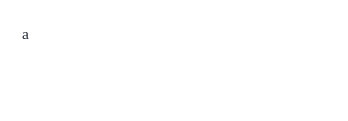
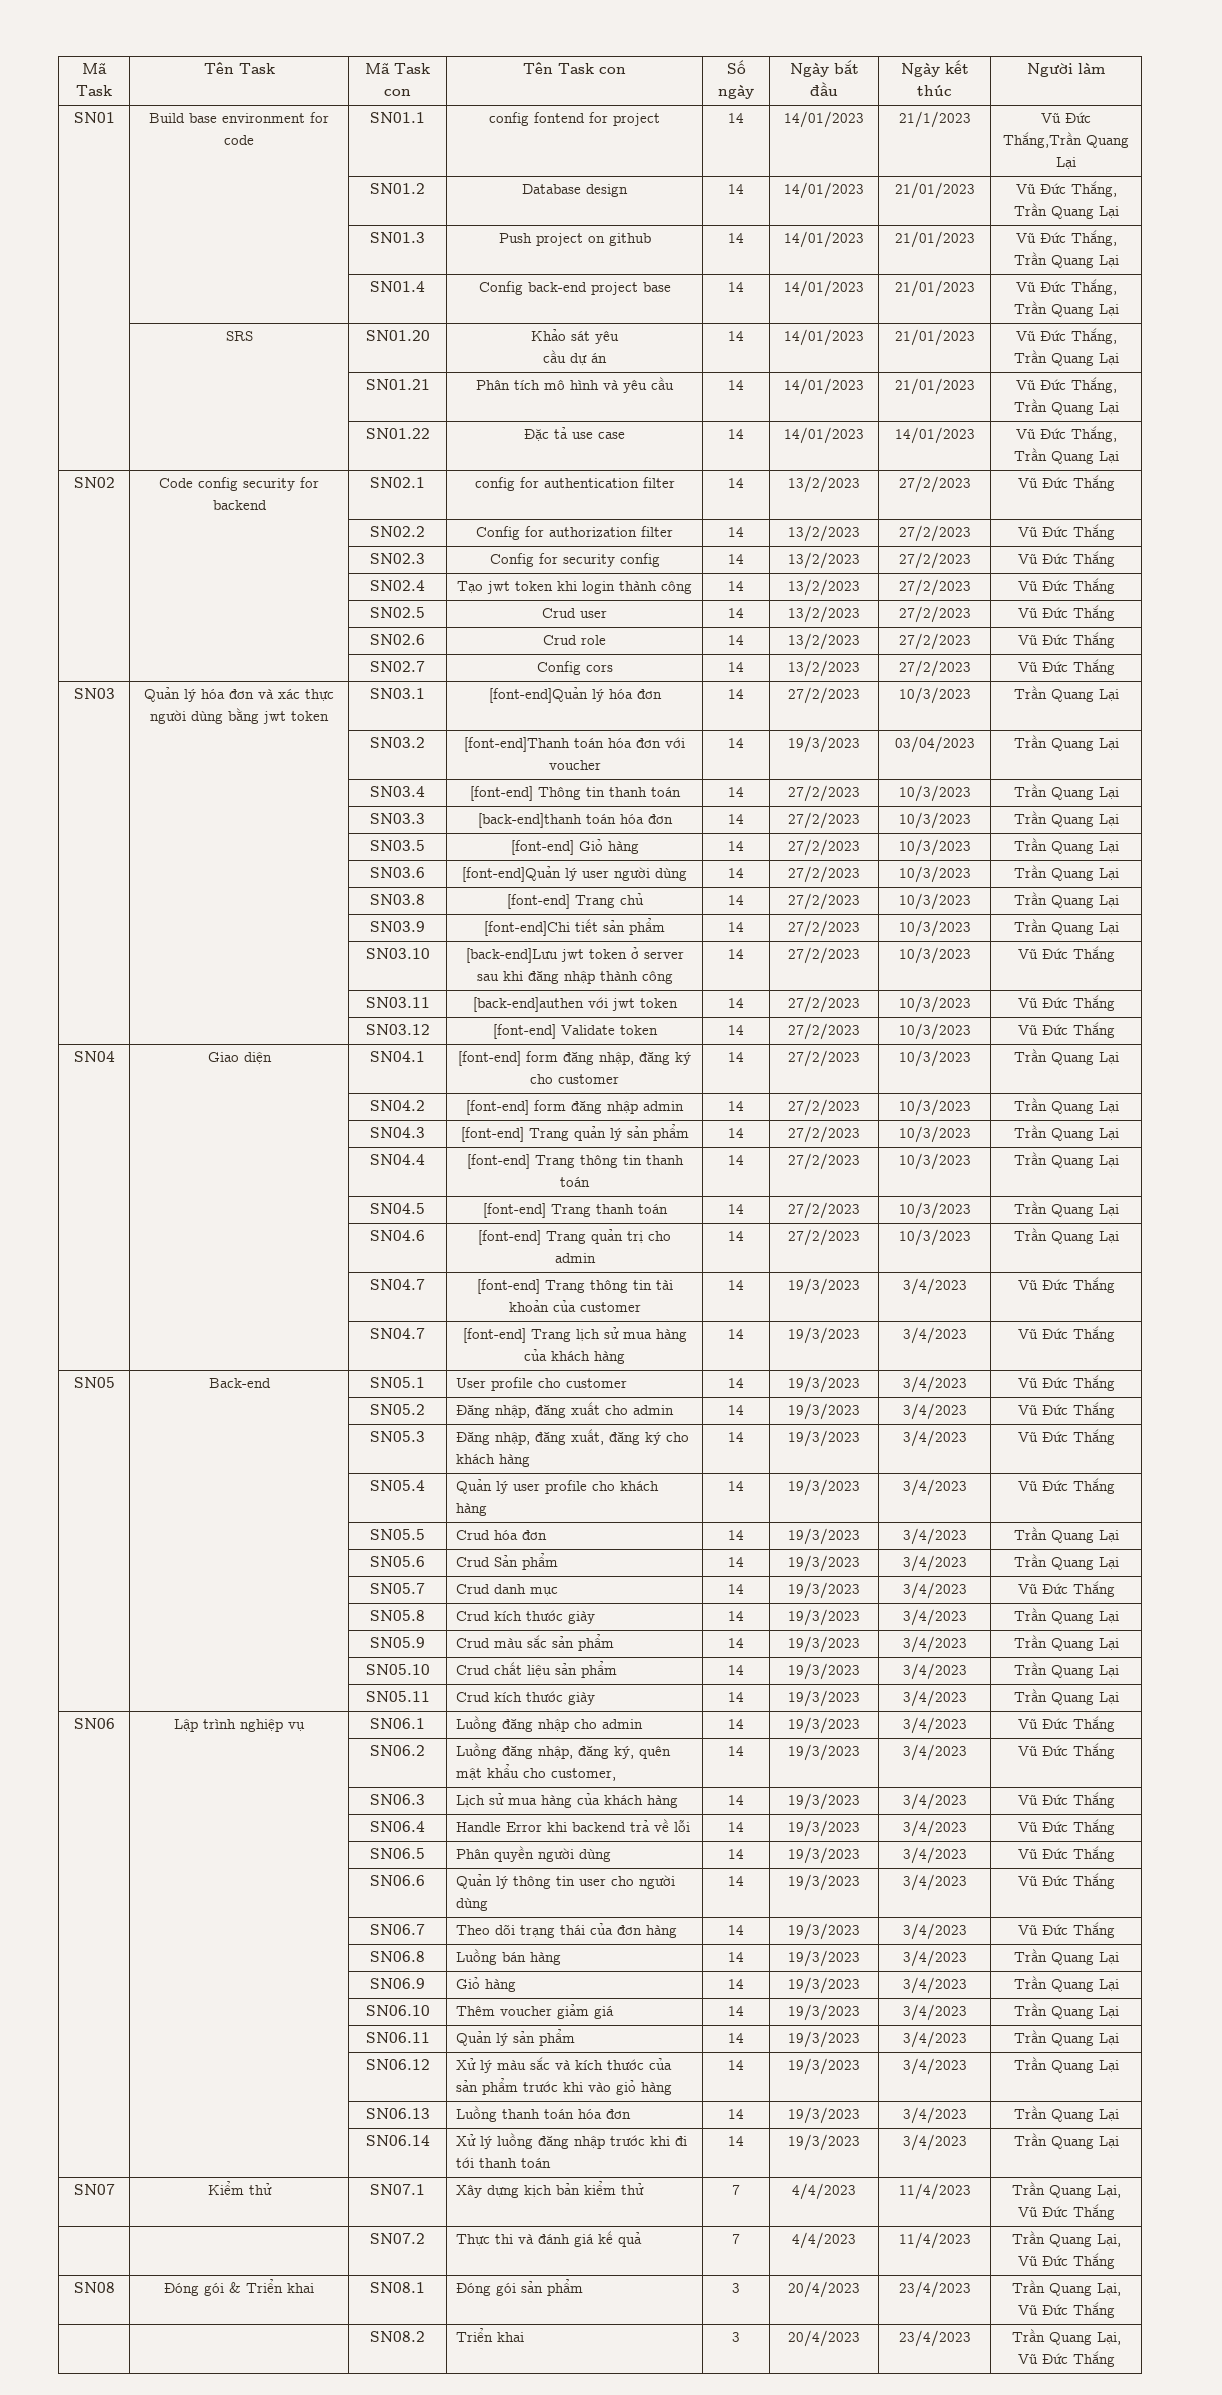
[22,32,29,39] a -> [82,62,107,74] [76,85,112,96] [203,62,275,74] [365,62,430,74] [384,89,411,96] [523,62,626,74] [726,60,746,74] [718,85,754,99] [789,60,859,77] [810,82,838,96] [900,60,969,77] [917,85,952,96] [1027,63,1105,77] [73,112,115,123] [149,112,329,123] [224,135,254,145] [370,112,425,123] [488,112,660,126] [728,113,744,123] [784,111,864,128] [898,111,971,128] [1041,112,1091,123] [1003,132,1129,148] [1056,157,1076,169] [370,183,425,194] [522,184,628,197] [728,184,744,194] [784,182,864,199] [894,182,975,199] [1015,181,1117,197] [1013,203,1119,219] [370,232,425,243] [498,233,651,246] [728,233,744,243] [784,231,864,248] [894,231,975,248] [1015,230,1117,246] [1013,252,1119,268] [370,281,425,292] [478,281,671,295] [728,282,744,292] [784,280,864,297] [894,280,975,297] [1015,279,1117,295] [1013,301,1119,317] [225,331,253,341] [365,330,430,341] [531,329,619,344] [543,350,607,365] [728,331,744,341] [784,329,864,346] [894,329,975,346] [1015,328,1117,344] [1013,350,1119,366] [365,379,430,390] [475,377,674,393] [728,380,744,390] [784,378,864,395] [894,378,975,395] [1015,377,1117,393] [1013,399,1119,415] [365,428,430,439] [524,427,625,441] [728,429,744,439] [784,427,864,444] [894,427,975,444] [1015,426,1117,442] [1013,448,1119,464] [73,477,115,488] [159,477,319,491] [212,500,267,510] [370,477,425,488] [474,477,675,491] [728,478,744,488] [788,476,860,493] [898,476,971,493] [1017,475,1115,491] [370,526,425,537] [475,526,673,540] [728,527,744,537] [788,525,860,542] [898,525,971,542] [1017,524,1115,540] [370,553,425,564] [489,553,660,567] [728,554,744,564] [788,552,860,569] [898,552,971,569] [1017,551,1115,567] [370,580,425,591] [456,580,692,594] [728,581,744,591] [788,579,860,596] [898,579,971,596] [1017,578,1115,594] [370,607,425,618] [542,608,607,618] [728,608,744,618] [788,606,860,623] [898,606,971,623] [1017,605,1115,621] [370,634,425,645] [543,635,606,645] [728,635,744,645] [788,633,860,650] [898,633,971,650] [1017,632,1115,648] [370,661,425,672] [536,661,613,675] [728,662,744,672] [788,660,860,677] [898,660,971,677] [1017,659,1115,675] [73,688,115,699] [144,687,334,702] [150,708,329,724] [370,688,425,699] [488,687,662,703] [728,689,744,699] [788,687,860,704] [898,687,971,704] [1013,686,1119,702] [370,737,425,748] [463,737,685,752] [548,760,601,770] [728,738,744,748] [788,736,860,753] [894,736,975,753] [1013,735,1119,751] [370,786,425,797] [469,786,681,801] [728,787,744,797] [788,785,860,802] [898,785,971,802] [1013,784,1119,800] [370,813,425,824] [477,813,673,828] [728,814,744,824] [788,812,860,829] [898,812,971,829] [1013,811,1119,827] [370,840,425,851] [510,839,639,855] [728,841,744,851] [788,839,860,856] [898,839,971,856] [1013,838,1119,854] [370,867,425,878] [461,866,687,882] [728,868,744,878] [788,866,860,883] [898,866,971,883] [1013,865,1119,881] [370,894,425,905] [506,893,644,909] [728,895,744,905] [788,893,860,910] [898,893,971,910] [1013,892,1119,908] [370,921,425,932] [483,918,665,936] [728,922,744,932] [788,920,860,937] [898,920,971,937] [1013,919,1119,935] [365,948,430,959] [465,947,684,963] [476,970,673,984] [728,949,744,959] [788,947,860,964] [898,947,971,964] [1017,946,1115,962] [365,997,430,1008] [472,997,678,1012] [728,998,744,1008] [788,996,860,1013] [898,996,971,1013] [1017,995,1115,1011] [365,1024,430,1035] [492,1024,658,1039] [728,1025,744,1035] [788,1023,860,1040] [898,1023,971,1040] [1017,1022,1115,1038] [73,1051,115,1062] [207,1052,272,1064] [370,1051,425,1062] [457,1051,691,1066] [530,1074,619,1084] [728,1052,744,1062] [788,1050,860,1067] [898,1050,971,1067] [1013,1049,1119,1065] [370,1100,425,1111] [465,1100,684,1115] [728,1101,744,1111] [788,1099,860,1116] [898,1099,971,1116] [1013,1098,1119,1114] [370,1127,425,1138] [460,1124,689,1142] [728,1128,744,1138] [788,1126,860,1143] [898,1126,971,1143] [1013,1125,1119,1141] [370,1154,425,1165] [466,1154,684,1169] [560,1177,590,1187] [728,1155,744,1165] [788,1153,860,1170] [898,1153,971,1170] [1013,1152,1119,1168] [370,1203,425,1214] [482,1203,668,1218] [728,1204,744,1214] [788,1202,860,1219] [898,1202,971,1219] [1013,1201,1119,1217] [370,1230,425,1241] [477,1229,671,1245] [554,1253,596,1263] [728,1231,744,1241] [788,1229,860,1246] [898,1229,971,1246] [1013,1228,1119,1244] [370,1279,425,1290] [476,1279,673,1294] [508,1300,641,1312] [728,1280,744,1290] [788,1278,860,1295] [902,1278,967,1295] [1017,1277,1115,1293] [370,1328,425,1339] [462,1327,687,1343] [524,1349,625,1364] [728,1329,744,1339] [788,1327,860,1344] [902,1327,967,1344] [1017,1326,1115,1342] [73,1377,115,1388] [208,1378,271,1388] [370,1377,425,1388] [456,1377,628,1391] [728,1378,744,1388] [788,1376,860,1393] [902,1376,967,1393] [1017,1375,1115,1391] [370,1404,425,1415] [456,1402,675,1418] [728,1405,744,1415] [788,1403,860,1420] [902,1403,967,1420] [1017,1402,1115,1418] [370,1431,425,1442] [456,1429,690,1445] [456,1454,531,1467] [728,1432,744,1442] [788,1430,860,1447] [902,1430,967,1447] [1017,1429,1115,1445] [370,1480,425,1491] [456,1479,660,1494] [456,1503,488,1516] [728,1481,744,1491] [788,1479,860,1496] [902,1479,967,1496] [1017,1478,1115,1494] [370,1529,425,1540] [456,1530,548,1540] [728,1530,744,1540] [788,1528,860,1545] [902,1528,967,1545] [1013,1527,1119,1543] [370,1556,425,1567] [456,1553,559,1570] [728,1557,744,1567] [788,1555,860,1572] [902,1555,967,1572] [1013,1554,1119,1570] [370,1583,425,1594] [456,1584,559,1596] [728,1584,744,1594] [788,1582,860,1599] [902,1582,967,1599] [1017,1581,1115,1597] [370,1610,425,1621] [456,1610,596,1624] [728,1611,744,1621] [788,1609,860,1626] [902,1609,967,1626] [1013,1608,1119,1624] [370,1637,425,1648] [456,1634,615,1651] [728,1638,744,1648] [788,1636,860,1653] [902,1636,967,1653] [1013,1635,1119,1651] [365,1664,430,1675] [456,1661,618,1678] [728,1665,744,1675] [788,1663,860,1680] [902,1663,967,1680] [1013,1662,1119,1678] [365,1691,430,1702] [456,1691,596,1705] [728,1692,744,1702] [788,1690,860,1707] [902,1690,967,1707] [1013,1689,1119,1705] [73,1718,115,1729] [174,1719,305,1732] [370,1718,425,1729] [456,1716,644,1732] [728,1719,744,1729] [788,1717,860,1734] [902,1717,967,1734] [1017,1716,1115,1732] [370,1745,425,1756] [456,1743,672,1759] [456,1764,617,1781] [728,1746,744,1756] [788,1744,860,1761] [902,1744,967,1761] [1017,1743,1115,1759] [370,1794,425,1805] [456,1793,679,1808] [728,1795,744,1805] [788,1793,860,1810] [902,1793,967,1810] [1017,1792,1115,1808] [370,1821,425,1832] [456,1819,691,1832] [728,1822,744,1832] [788,1820,860,1837] [902,1820,967,1837] [1017,1819,1115,1835] [370,1848,425,1859] [456,1846,612,1862] [728,1849,744,1859] [788,1847,860,1864] [902,1847,967,1864] [1017,1846,1115,1862] [370,1875,425,1886] [456,1874,676,1889] [456,1898,489,1911] [728,1876,744,1886] [788,1874,860,1891] [902,1874,967,1891] [1017,1873,1115,1889] [370,1924,425,1935] [456,1923,678,1938] [728,1925,744,1935] [788,1923,860,1940] [902,1923,967,1940] [1017,1922,1115,1938] [370,1951,425,1962] [456,1949,562,1965] [728,1952,744,1962] [788,1950,860,1967] [902,1950,967,1967] [1013,1949,1119,1965] [370,1978,425,1989] [456,1977,517,1992] [728,1979,744,1989] [788,1977,860,1994] [902,1977,967,1994] [1013,1976,1119,1992] [365,2005,430,2016] [456,2004,615,2019] [728,2006,744,2016] [788,2004,860,2021] [902,2004,967,2021] [1013,2003,1119,2019] [365,2032,430,2043] [456,2029,576,2046] [728,2033,744,2043] [788,2031,860,2048] [902,2031,967,2048] [1013,2030,1119,2046] [365,2059,430,2070] [456,2057,673,2073] [456,2078,673,2095] [728,2060,744,2070] [788,2058,860,2075] [902,2058,967,2075] [1013,2057,1119,2073] [365,2108,430,2119] [456,2106,632,2122] [728,2109,744,2119] [788,2107,860,2124] [902,2107,967,2124] [1013,2106,1119,2122] [365,2135,430,2146] [456,2133,688,2149] [456,2157,552,2168] [728,2136,744,2146] [788,2134,860,2151] [902,2134,967,2151] [1013,2133,1119,2149] [73,2184,115,2195] [207,2181,272,2195] [370,2184,425,2195] [456,2181,645,2198] [732,2185,740,2195] [792,2183,856,2200] [898,2183,971,2200] [1011,2182,1121,2198] [1017,2204,1115,2220] [370,2233,425,2244] [456,2231,643,2247] [732,2234,740,2244] [792,2232,856,2249] [898,2232,971,2249] [1011,2231,1121,2247] [1017,2253,1115,2269] [73,2282,115,2293] [164,2279,314,2296] [370,2282,425,2293] [456,2279,584,2296] [732,2283,740,2293] [788,2281,860,2298] [898,2281,971,2298] [1011,2280,1121,2296] [1017,2302,1115,2318] [370,2331,425,2342] [456,2328,525,2342] [732,2332,740,2342] [788,2330,860,2347] [898,2330,971,2347] [1011,2329,1121,2345] [1017,2351,1115,2367] Mã Task | Tên Task | Mã Task con | Tên Task con | Số ngày | Ngày bắt đầu | Ngày kết thúc | Người làm // SN01 | Build base environment for code | SN01.1 | config fontend for project | 14 | 14/01/2023 | 21/1/2023 | Vũ Đức Thắng,Trần Quang Lại // | | SN01.2 | Database design | 14 | 14/01/2023 | 21/01/2023 | Vũ Đức Thắng, Trần Quang Lại // | | SN01.3 | Push project on github | 14 | 14/01/2023 | 21/01/2023 | Vũ Đức Thắng, Trần Quang Lại // | | SN01.4 | Config back-end project base | 14 | 14/01/2023 | 21/01/2023 | Vũ Đức Thắng, Trần Quang Lại // | SRS | SN01.20 | Khảo sát yêu // cầu dự án | 14 | 14/01/2023 | 21/01/2023 | Vũ Đức Thắng, Trần Quang Lại // | | SN01.21 | Phân tích mô hình và yêu cầu | 14 | 14/01/2023 | 21/01/2023 | Vũ Đức Thắng, Trần Quang Lại // | | SN01.22 | Đặc tả use case | 14 | 14/01/2023 | 14/01/2023 | Vũ Đức Thắng, Trần Quang Lại // SN02 | Code config security for backend | SN02.1 | config for authentication filter | 14 | 13/2/2023 | 27/2/2023 | Vũ Đức Thắng // | | SN02.2 | Config for authorization filter | 14 | 13/2/2023 | 27/2/2023 | Vũ Đức Thắng // | | SN02.3 | Config for security config | 14 | 13/2/2023 | 27/2/2023 | Vũ Đức Thắng // | | SN02.4 | Tạo jwt token khi login thành công | 14 | 13/2/2023 | 27/2/2023 | Vũ Đức Thắng // | | SN02.5 | Crud user | 14 | 13/2/2023 | 27/2/2023 | Vũ Đức Thắng // | | SN02.6 | Crud role | 14 | 13/2/2023 | 27/2/2023 | Vũ Đức Thắng // | | SN02.7 | Config cors | 14 | 13/2/2023 | 27/2/2023 | Vũ Đức Thắng // SN03 | Quản lý hóa đơn và xác thực người dùng bằng jwt token | SN03.1 | [font-end]Quản lý hóa đơn | 14 | 27/2/2023 | 10/3/2023 | Trần Quang Lại // | | SN03.2 | [font-end]Thanh toán hóa đơn với voucher | 14 | 19/3/2023 | 03/04/2023 | Trần Quang Lại // | | SN03.4 | [font-end] Thông tin thanh toán | 14 | 27/2/2023 | 10/3/2023 | Trần Quang Lại // | | SN03.3 | [back-end]thanh toán hóa đơn | 14 | 27/2/2023 | 10/3/2023 | Trần Quang Lại // | | SN03.5 | [font-end] Giỏ hàng | 14 | 27/2/2023 | 10/3/2023 | Trần Quang Lại // | | SN03.6 | [font-end]Quản lý user người dùng | 14 | 27/2/2023 | 10/3/2023 | Trần Quang Lại // | | SN03.8 | [font-end] Trang chủ | 14 | 27/2/2023 | 10/3/2023 | Trần Quang Lại // | | SN03.9 | [font-end]Chi tiết sản phẩm | 14 | 27/2/2023 | 10/3/2023 | Trần Quang Lại // | | SN03.10 | [back-end]Lưu jwt token ở server sau khi đăng nhập thành công | 14 | 27/2/2023 | 10/3/2023 | Vũ Đức Thắng // | | SN03.11 | [back-end]authen với jwt token | 14 | 27/2/2023 | 10/3/2023 | Vũ Đức Thắng // | | SN03.12 | [font-end] Validate token | 14 | 27/2/2023 | 10/3/2023 | Vũ Đức Thắng // SN04 | Giao diện | SN04.1 | [font-end] form đăng nhập, đăng ký cho customer | 14 | 27/2/2023 | 10/3/2023 | Trần Quang Lại // | | SN04.2 | [font-end] form đăng nhập admin | 14 | 27/2/2023 | 10/3/2023 | Trần Quang Lại // | | SN04.3 | [font-end] Trang quản lý sản phẩm | 14 | 27/2/2023 | 10/3/2023 | Trần Quang Lại // | | SN04.4 | [font-end] Trang thông tin thanh toán | 14 | 27/2/2023 | 10/3/2023 | Trần Quang Lại // | | SN04.5 | [font-end] Trang thanh toán | 14 | 27/2/2023 | 10/3/2023 | Trần Quang Lại // | | SN04.6 | [font-end] Trang quản trị cho admin | 14 | 27/2/2023 | 10/3/2023 | Trần Quang Lại // | | SN04.7 | [font-end] Trang thông tin tài khoản của customer | 14 | 19/3/2023 | 3/4/2023 | Vũ Đức Thắng // | | SN04.7 | [font-end] Trang lịch sử mua hàng của khách hàng | 14 | 19/3/2023 | 3/4/2023 | Vũ Đức Thắng // SN05 | Back-end | SN05.1 | User profile cho customer | 14 | 19/3/2023 | 3/4/2023 | Vũ Đức Thắng // | | SN05.2 | Đăng nhập, đăng xuất cho admin | 14 | 19/3/2023 | 3/4/2023 | Vũ Đức Thắng // | | SN05.3 | Đăng nhập, đăng xuất, đăng ký cho khách hàng | 14 | 19/3/2023 | 3/4/2023 | Vũ Đức Thắng // | | SN05.4 | Quản lý user profile cho khách hàng | 14 | 19/3/2023 | 3/4/2023 | Vũ Đức Thắng // | | SN05.5 | Crud hóa đơn | 14 | 19/3/2023 | 3/4/2023 | Trần Quang Lại // | | SN05.6 | Crud Sản phẩm | 14 | 19/3/2023 | 3/4/2023 | Trần Quang Lại // | | SN05.7 | Crud danh mục | 14 | 19/3/2023 | 3/4/2023 | Vũ Đức Thắng // | | SN05.8 | Crud kích thước giày | 14 | 19/3/2023 | 3/4/2023 | Trần Quang Lại // | | SN05.9 | Crud màu sắc sản phẩm | 14 | 19/3/2023 | 3/4/2023 | Trần Quang Lại // | | SN05.10 | Crud chất liệu sản phẩm | 14 | 19/3/2023 | 3/4/2023 | Trần Quang Lại // | | SN05.11 | Crud kích thước giày | 14 | 19/3/2023 | 3/4/2023 | Trần Quang Lại // SN06 | Lập trình nghiệp vụ | SN06.1 | Luồng đăng nhập cho admin | 14 | 19/3/2023 | 3/4/2023 | Vũ Đức Thắng // | | SN06.2 | Luồng đăng nhập, đăng ký, quên mật khẩu cho customer, | 14 | 19/3/2023 | 3/4/2023 | Vũ Đức Thắng // | | SN06.3 | Lịch sử mua hàng của khách hàng | 14 | 19/3/2023 | 3/4/2023 | Vũ Đức Thắng // | | SN06.4 | Handle Error khi backend trả về lỗi | 14 | 19/3/2023 | 3/4/2023 | Vũ Đức Thắng // | | SN06.5 | Phân quyền người dùng | 14 | 19/3/2023 | 3/4/2023 | Vũ Đức Thắng // | | SN06.6 | Quản lý thông tin user cho người dùng | 14 | 19/3/2023 | 3/4/2023 | Vũ Đức Thắng // | | SN06.7 | Theo dõi trạng thái của đơn hàng | 14 | 19/3/2023 | 3/4/2023 | Vũ Đức Thắng // | | SN06.8 | Luồng bán hàng | 14 | 19/3/2023 | 3/4/2023 | Trần Quang Lại // | | SN06.9 | Giỏ hàng | 14 | 19/3/2023 | 3/4/2023 | Trần Quang Lại // | | SN06.10 | Thêm voucher giảm giá | 14 | 19/3/2023 | 3/4/2023 | Trần Quang Lại // | | SN06.11 | Quản lý sản phẩm | 14 | 19/3/2023 | 3/4/2023 | Trần Quang Lại // | | SN06.12 | Xử lý màu sắc và kích thước của sản phẩm trước khi vào giỏ hàng | 14 | 19/3/2023 | 3/4/2023 | Trần Quang Lại // | | SN06.13 | Luồng thanh toán hóa đơn | 14 | 19/3/2023 | 3/4/2023 | Trần Quang Lại // | | SN06.14 | Xử lý luồng đăng nhập trước khi đi tới thanh toán | 14 | 19/3/2023 | 3/4/2023 | Trần Quang Lại // SN07 | Kiểm thử | SN07.1 | Xây dựng kịch bản kiểm thử | 7 | 4/4/2023 | 11/4/2023 | Trần Quang Lại, Vũ Đức Thắng // | | SN07.2 | Thực thi và đánh giá kế quả | 7 | 4/4/2023 | 11/4/2023 | Trần Quang Lại, Vũ Đức Thắng // SN08 | Đóng gói & Triển khai | SN08.1 | Đóng gói sản phẩm | 3 | 20/4/2023 | 23/4/2023 | Trần Quang Lại, Vũ Đức Thắng // | | SN08.2 | Triển khai | 3 | 20/4/2023 | 23/4/2023 | Trần Quang Lại, Vũ Đức Thắng

